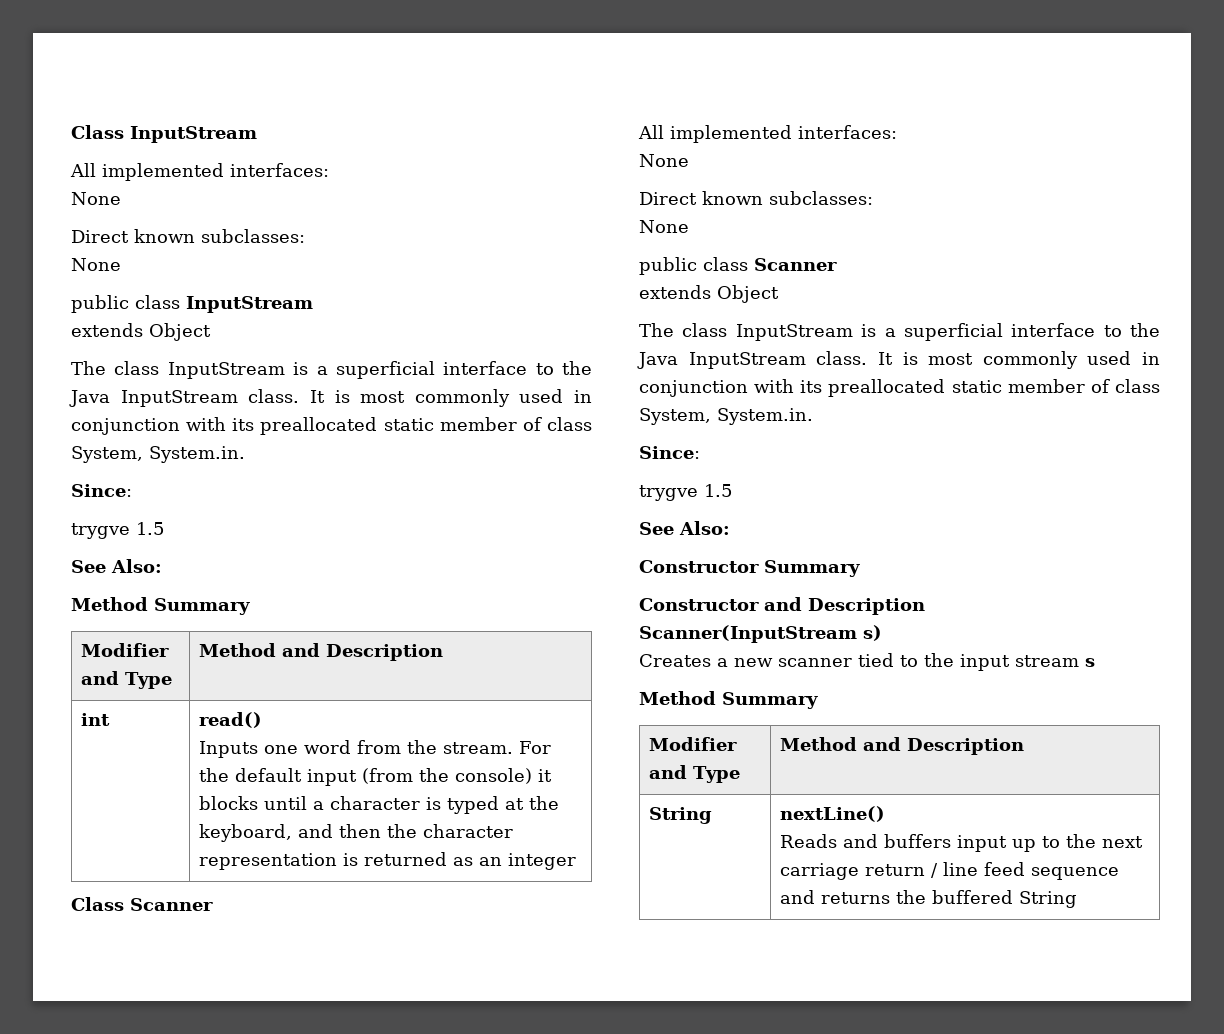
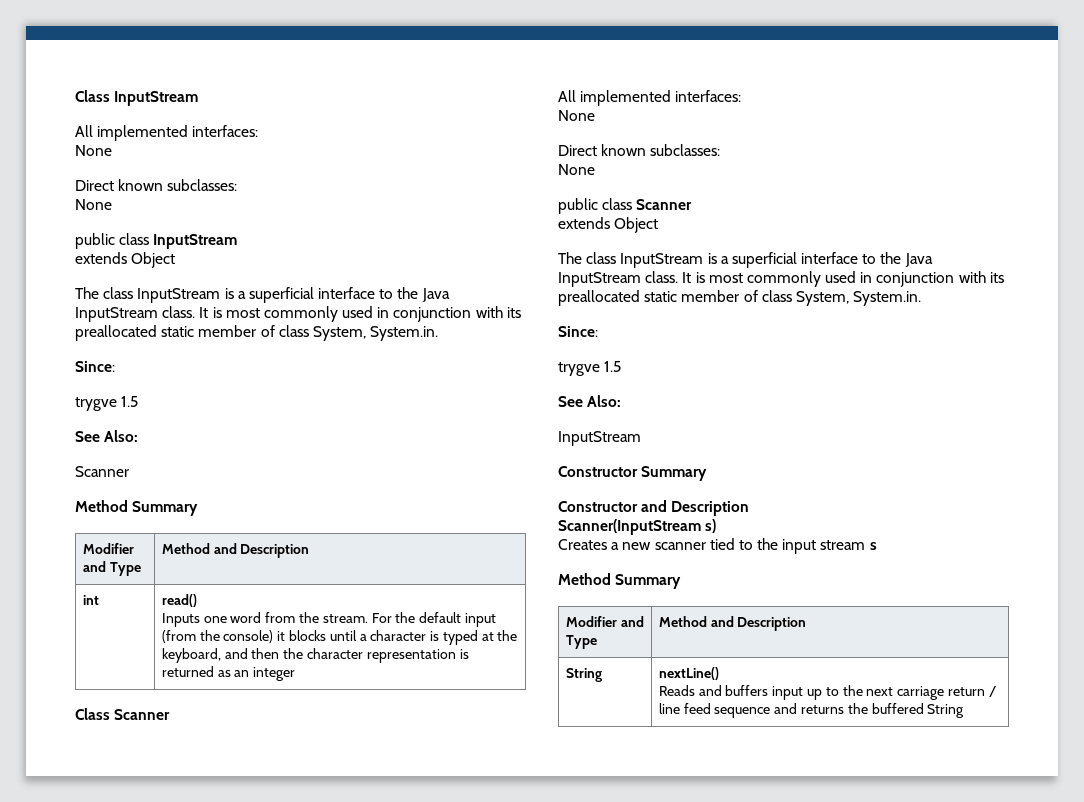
(162, 566) none -> [75,466,129,477] // Scanner
(730, 528) none -> [558,431,641,446] // InputStream

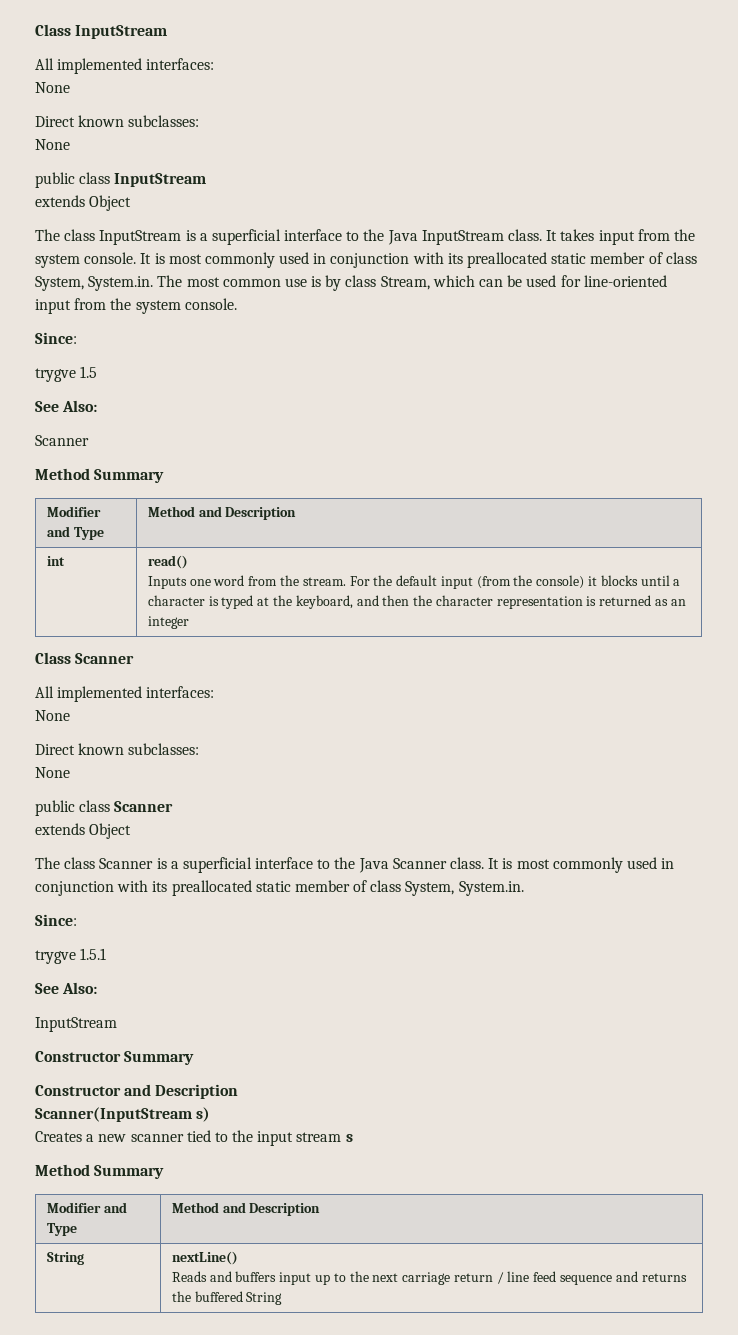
(209, 312) none -> [560,229,695,245] [35,252,152,268] takes input from the system console. It
(439, 333) none -> [157,275,667,291] [35,298,237,314] The most common use is by class Stream, which can be used for line-oriented input from the system console.
[620,252,933,268] [558,272,641,287] InputStream is a superficial interface to the Java InputStream -> [99,857,447,873] Scanner is a superficial interface to the Java Scanner
[604,361,622,372] 1.5 -> [80,948,107,960] 1.5.1

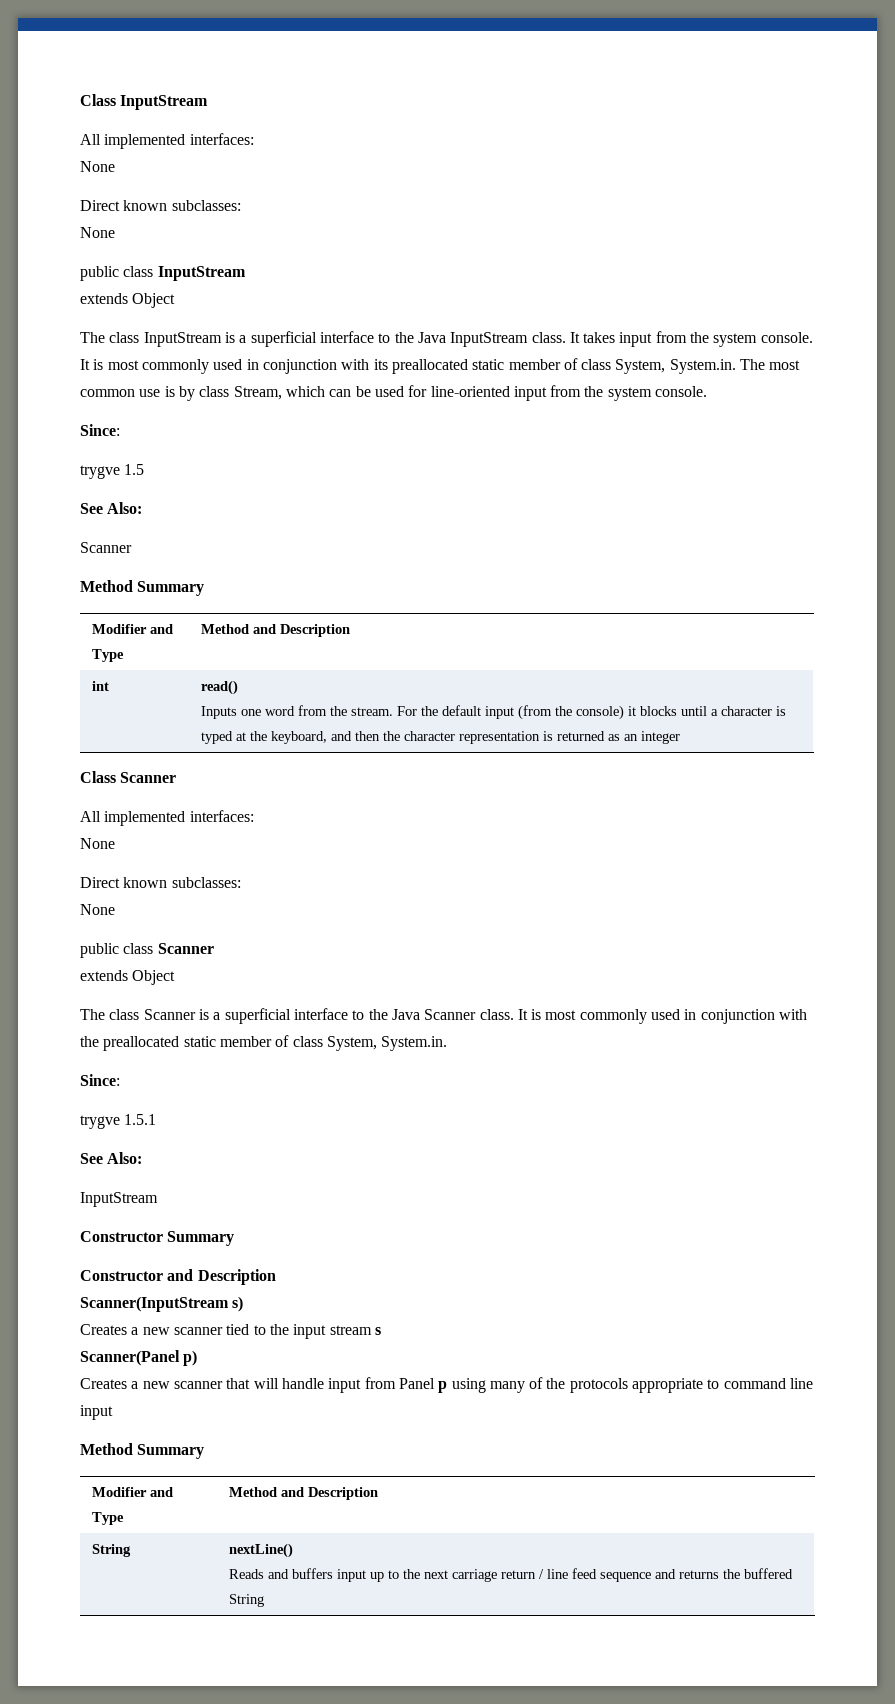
[152,881,168,892] its -> [80,1036,99,1047] the
(353, 1138) none -> [80,1350,198,1366] [80,1377,814,1393] [80,1405,113,1420] // Scanner(Panel p) // Creates a new scanner that will handle input from Panel p using many of the protocols appropriate to command line input

